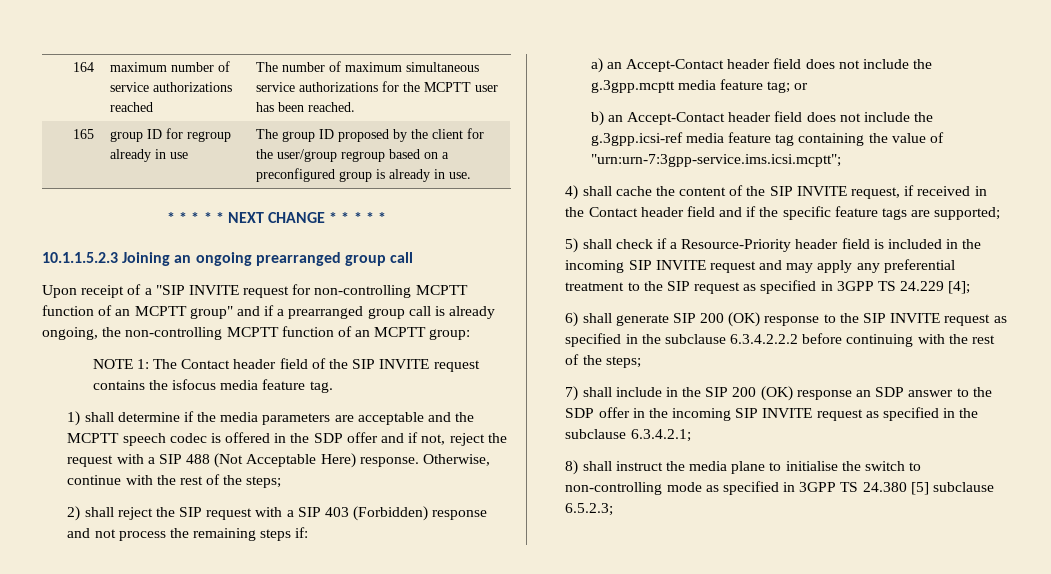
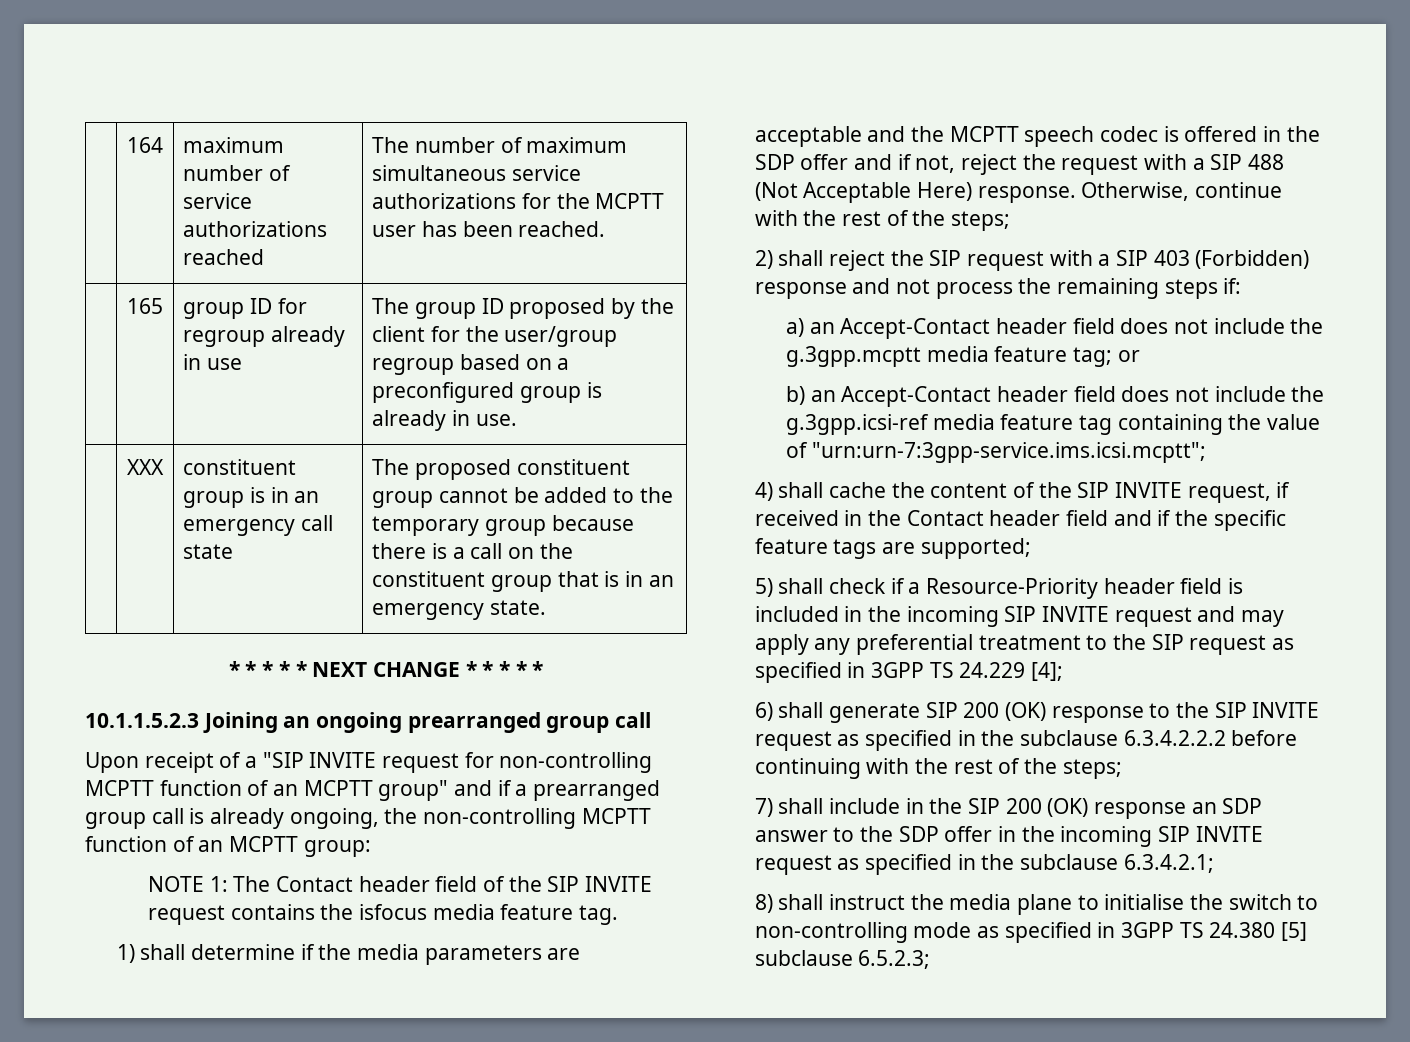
(471, 175) none -> [127,459,164,475] [183,459,297,475] [183,487,320,508] [183,515,334,536] [183,544,234,559] [372,459,630,480] [372,487,673,508] [372,515,634,536] [372,543,573,559] [372,571,674,592] [372,600,547,620] // | XXX | constituent group is in an emergency call state | The proposed constituent group cannot be added to the temporary group because there is a call on the constituent group that is in an emergency state.

